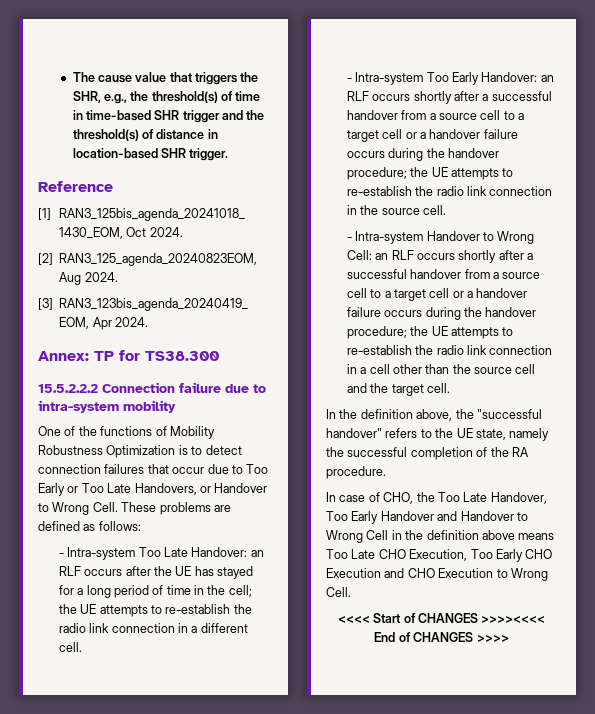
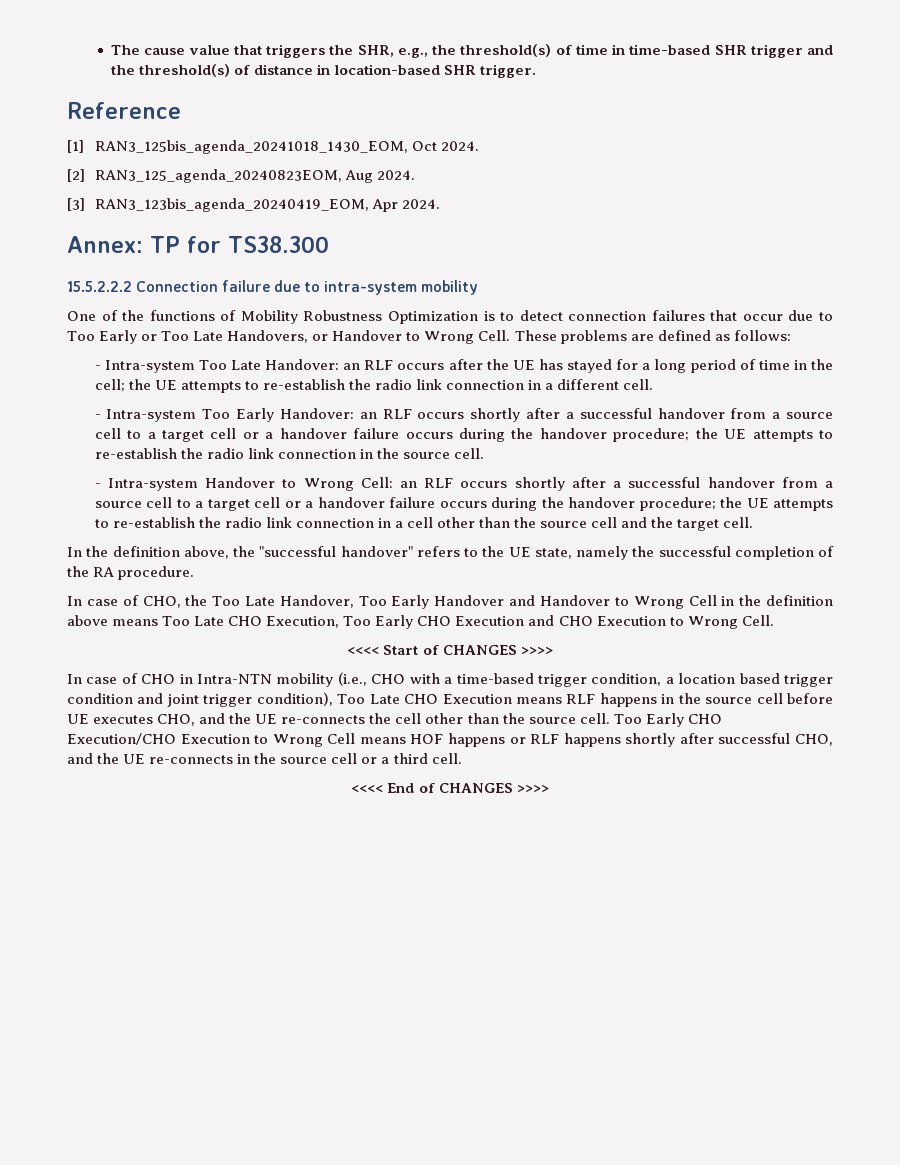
[481,616,546,623] >>>><<<< -> [520,647,553,655] [67,672,833,687] [67,692,833,707] [67,713,722,727] [67,733,833,747] [67,753,462,764] [351,785,384,793] >>>> // In case of CHO in Intra-NTN mobility (i.e., CHO with a time-based trigger condition, a location based trigger condition and joint trigger condition), Too Late CHO Execution means RLF happens in the source cell before UE executes CHO, and the UE re-connects the cell other than the source cell. Too Early CHO Execution/CHO Execution to Wrong Cell means HOF happens or RLF happens shortly after successful CHO, and the UE re-connects in the source cell or a third cell. // <<<<

